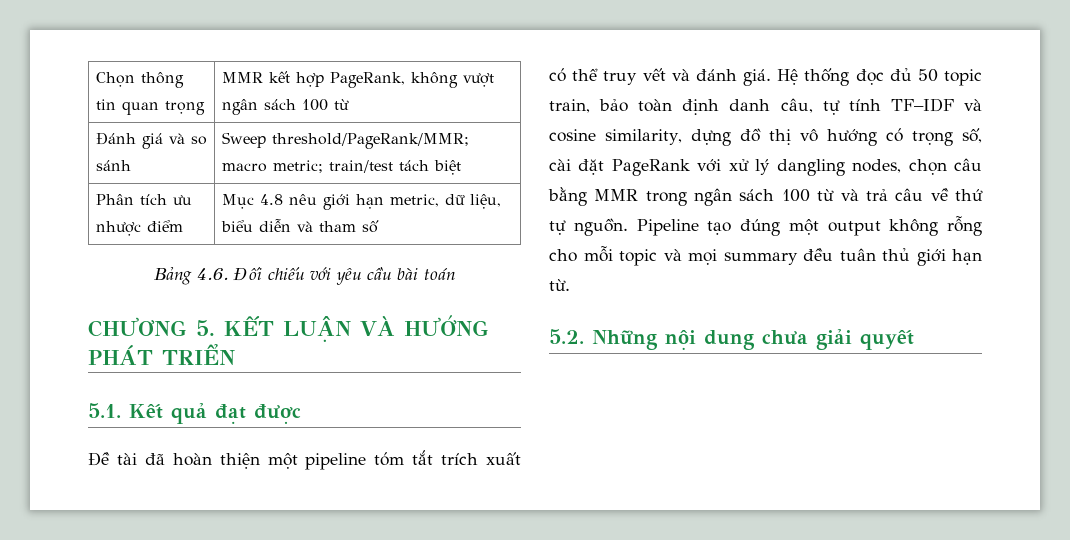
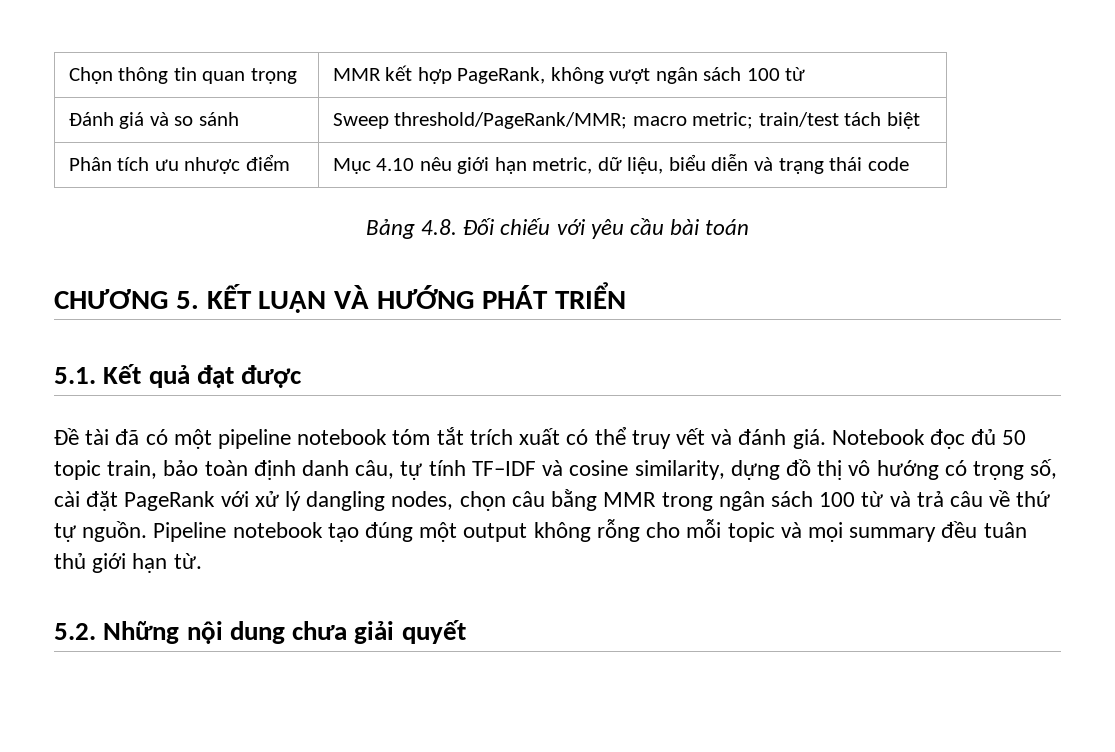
[259,194,283,205] 4.8 -> [376,158,415,171] 4.10
[318,220,379,233] tham số -> [778,157,909,174] trạng thái code
[197,268,229,280] 4.6. -> [420,219,457,235] 4.8.
[172,453,260,469] hoàn thiện -> [145,429,168,445] có
(367, 461) none -> [297,429,388,445] notebook
[777,68,850,86] Hệ thống -> [831,429,925,445] Notebook
(699, 227) none -> [232,522,323,538] notebook

